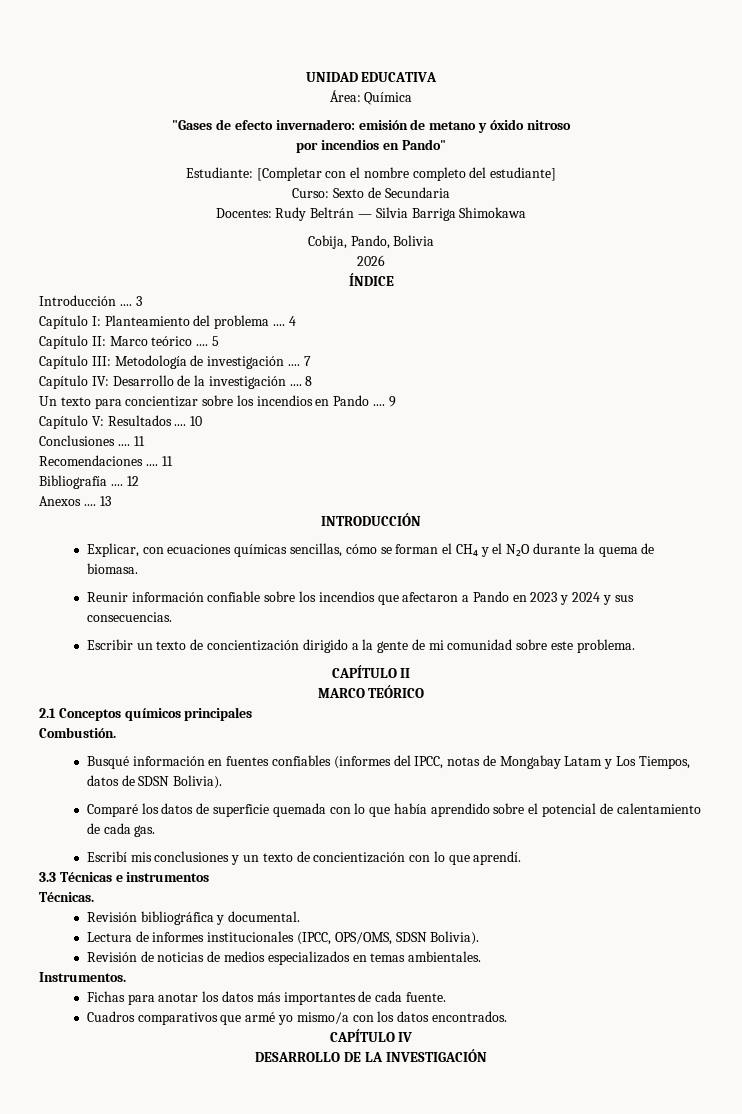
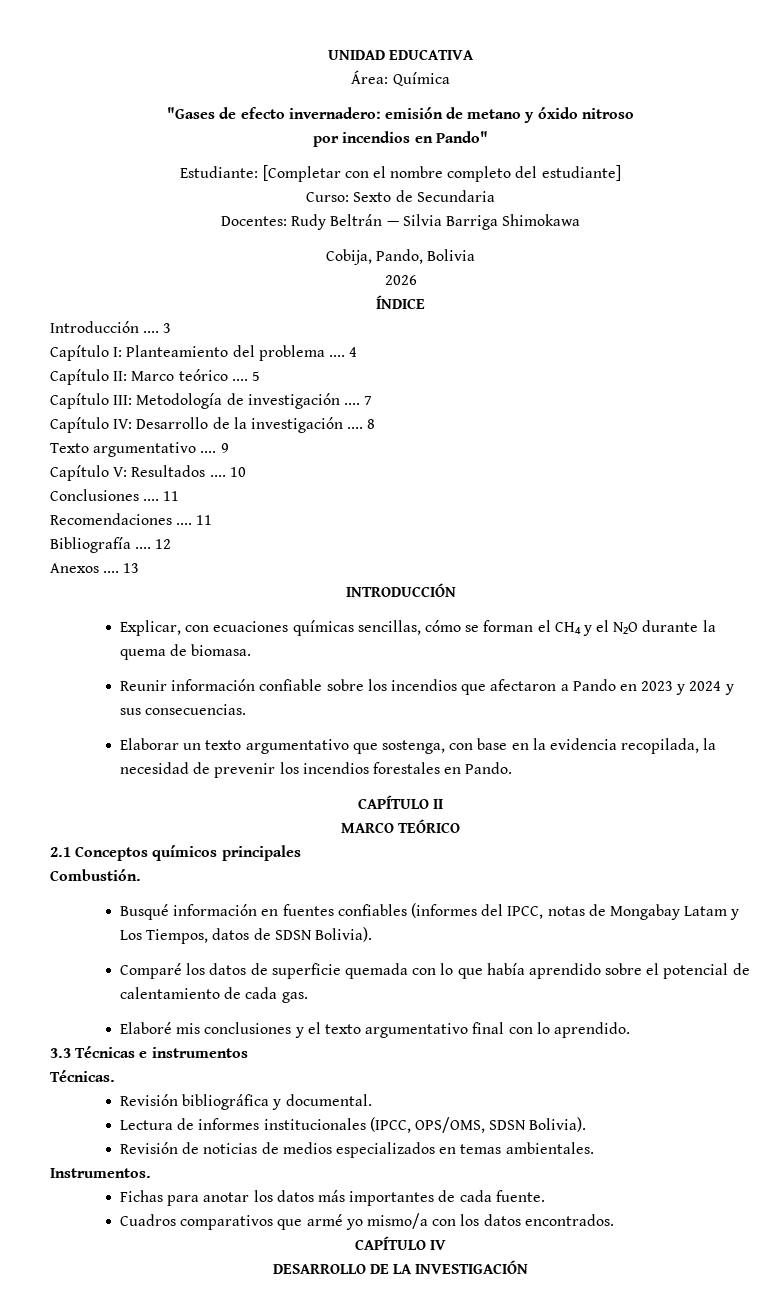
[39,395,370,409] Un texto para concientizar sobre los incendios en Pando -> [50,442,197,457] Texto argumentativo
[86,639,635,653] Escribir un texto de concientización dirigido a la gente de mi comunidad sobre este problema. -> [120,738,717,754] [120,762,513,778] Elaborar un texto argumentativo que sostenga, con base en la evidencia recopilada, la necesidad de prevenir los incendios forestales en Pando.
[86,851,127,862] Escribí -> [120,1022,173,1034] Elaboré
[242,851,522,865] un texto de concientización con lo que aprendí. -> [307,1022,630,1038] el texto argumentativo final con lo aprendido.

